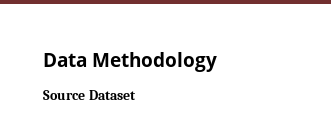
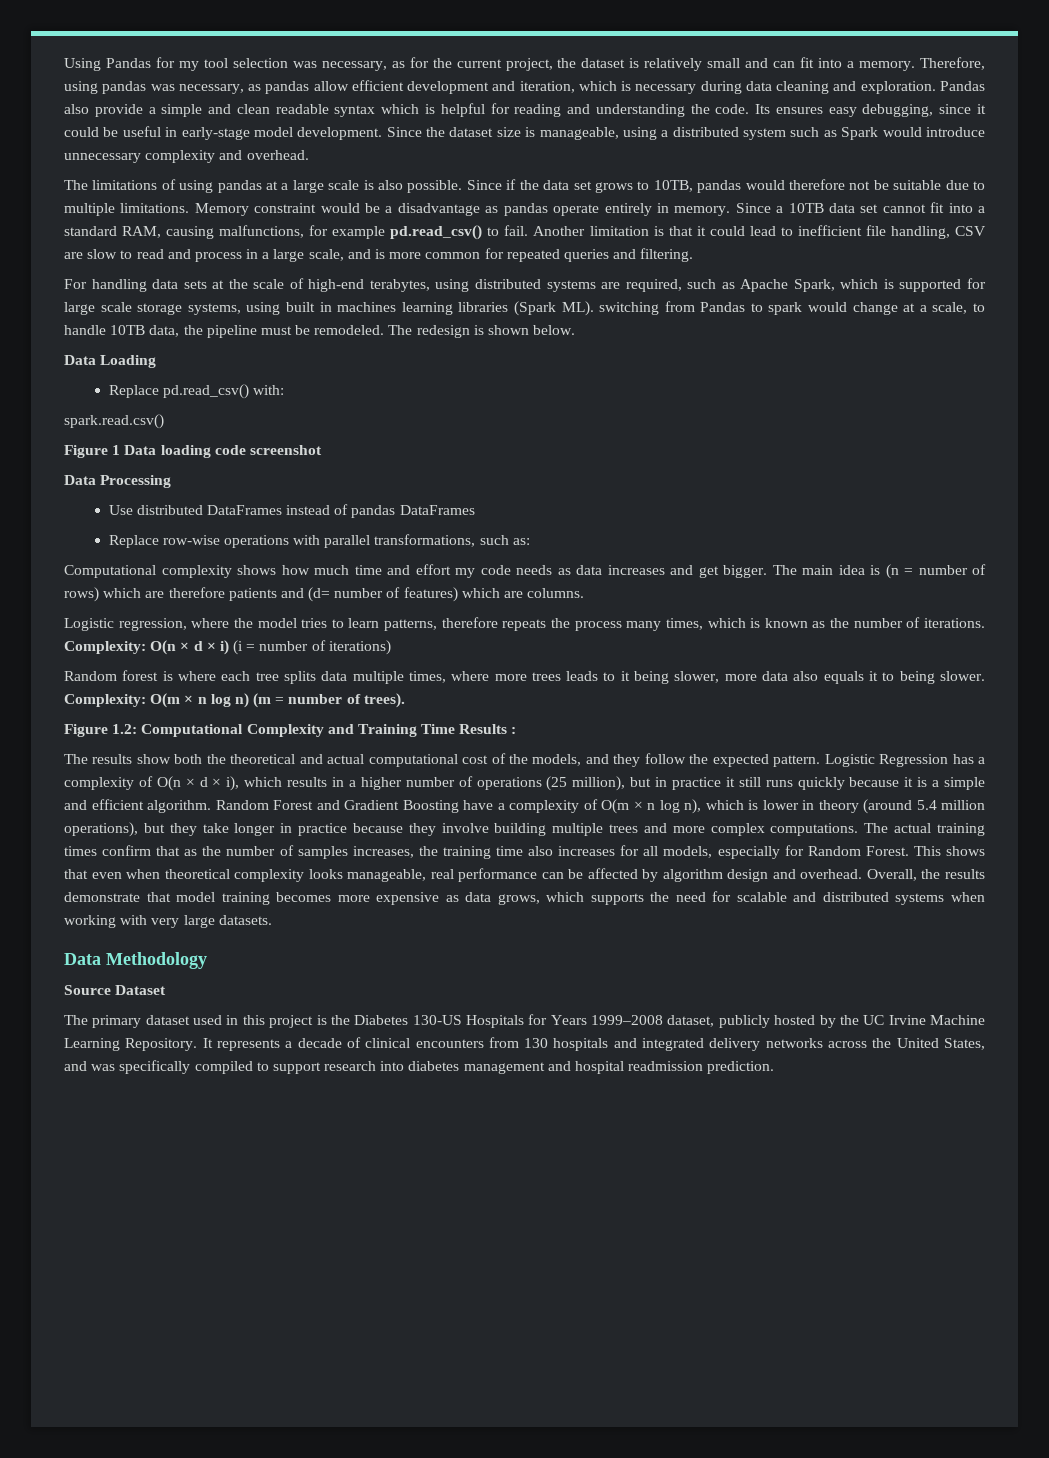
[43,52,218,72] [43,90,136,100] Data Methodology // Source Dataset -> [64,57,986,71] [64,80,986,94] [64,103,986,117] [64,126,986,140] [64,150,309,163] [64,179,985,193] [64,202,985,216] [64,225,986,240] [64,248,694,262] [64,278,986,292] [64,301,986,316] [64,325,576,338] [64,355,157,368] [108,384,284,399] [64,414,164,429] [64,445,322,458] [64,475,172,488] [108,504,475,518] [108,534,530,548] [64,564,986,579] [64,587,585,602] [64,617,985,631] [64,640,391,655] [64,670,986,684] [64,693,405,708] [64,724,517,737] [64,753,986,767] [64,776,985,791] [64,799,985,814] [64,822,986,837] [64,845,986,859] [64,868,985,882] [64,891,985,905] [64,915,272,928] [64,952,207,969] [64,985,167,995] [64,1014,986,1028] [64,1037,985,1051] [64,1060,775,1074] Using Pandas for my tool selection was necessary, as for the current project, the dataset is relatively small and can fit into a memory. Therefore, using pandas was necessary, as pandas allow efficient development and iteration, which is necessary during data cleaning and exploration. Pandas also provide a simple and clean readable syntax which is helpful for reading and understanding the code. Its ensures easy debugging, since it could be useful in early-stage model development. Since the dataset size is manageable, using a distributed system such as Spark would introduce unnecessary complexity and overhead. // The limitations of using pandas at a large scale is also possible. Since if the data set grows to 10TB, pandas would therefore not be suitable due to multiple limitations. Memory constraint would be a disadvantage as pandas operate entirely in memory. Since a 10TB data set cannot fit into a standard RAM, causing malfunctions, for example pd.read_csv() to fail. Another limitation is that it could lead to inefficient file handling, CSV are slow to read and process in a large scale, and is more common for repeated queries and filtering. // For handling data sets at the scale of high-end terabytes, using distributed systems are required, such as Apache Spark, which is supported for large scale storage systems, using built in machines learning libraries (Spark ML). switching from Pandas to spark would change at a scale, to handle 10TB data, the pipeline must be remodeled. The redesign is shown below. // Data Loading // Replace pd.read_csv() with: // spark.read.csv() // Figure 1 Data loading code screenshot // Data Processing // Use distributed DataFrames instead of pandas DataFrames // Replace row-wise operations with parallel transformations, such as: // Computational complexity shows how much time and effort my code needs as data increases and get bigger. The main idea is (n = number of rows) which are therefore patients and (d= number of features) which are columns. // Logistic regression, where the model tries to learn patterns, therefore repeats the process many times, which is known as the number of iterations. Complexity: O(n × d × i) (i = number of iterations) // Random forest is where each tree splits data multiple times, where more trees leads to it being slower, more data also equals it to being slower. Complexity: O(m × n log n) (m = number of trees). // Figure 1.2: Computational Complexity and Training Time Results : // The results show both the theoretical and actual computational cost of the models, and they follow the expected pattern. Logistic Regression has a complexity of O(n × d × i), which results in a higher number of operations (25 million), but in practice it still runs quickly because it is a simple and efficient algorithm. Random Forest and Gradient Boosting have a complexity of O(m × n log n), which is lower in theory (around 5.4 million operations), but they take longer in practice because they involve building multiple trees and more complex computations. The actual training times confirm that as the number of samples increases, the training time also increases for all models, especially for Random Forest. This shows that even when theoretical complexity looks manageable, real performance can be affected by algorithm design and overhead. Overall, the results demonstrate that model training becomes more expensive as data grows, which supports the need for scalable and distributed systems when working with very large datasets. // Data Methodology // Source Dataset // The primary dataset used in this project is the Diabetes 130-US Hospitals for Years 1999–2008 dataset, publicly hosted by the UC Irvine Machine Learning Repository. It represents a decade of clinical encounters from 130 hospitals and integrated delivery networks across the United States, and was specifically compiled to support research into diabetes management and hospital readmission prediction.

